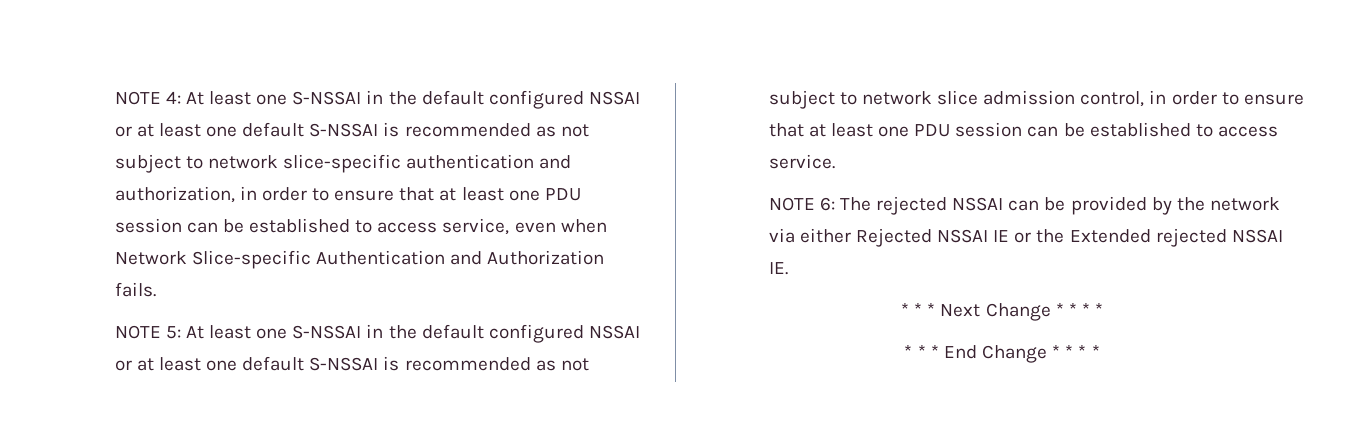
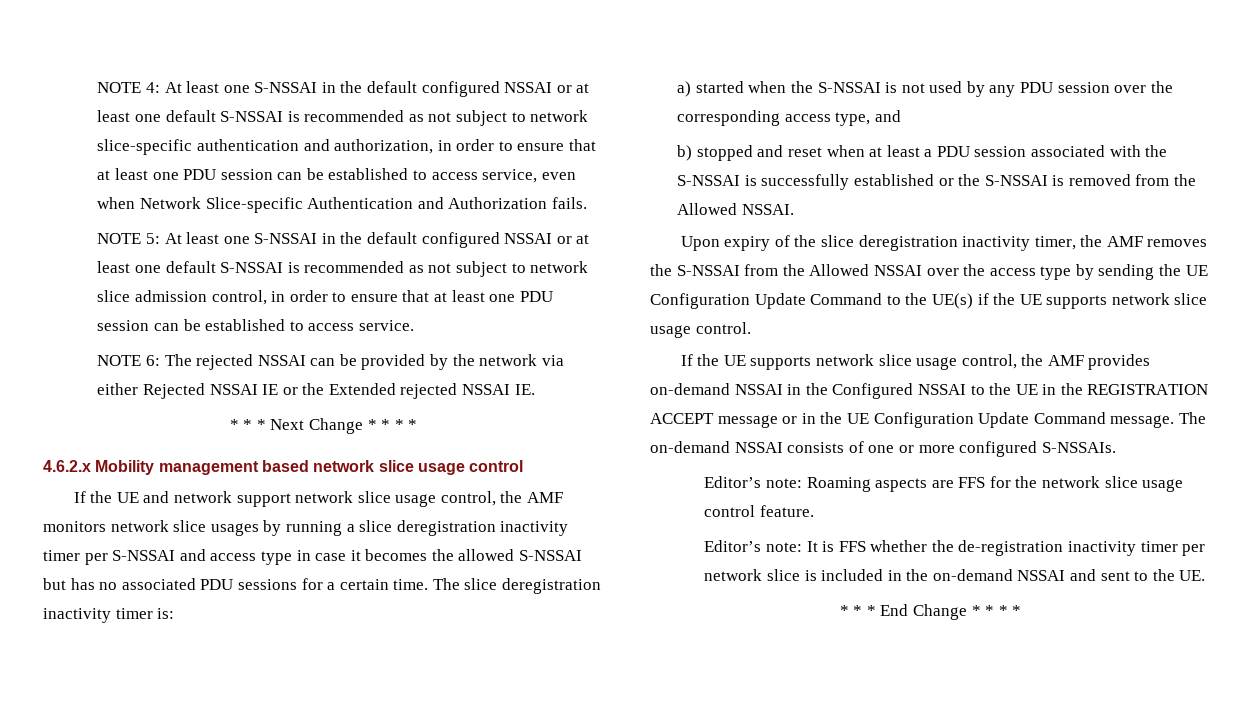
(1104, 309) none -> [43,460,524,475] [73,491,564,507] [43,520,569,536] [43,549,583,565] [43,578,602,594] [43,608,175,623] [677,81,1173,97] [677,110,901,126] [677,145,1168,161] [677,174,1197,190] [677,203,794,215] [680,235,1208,251] [650,264,1208,280] [650,293,1208,309] [650,322,751,338] [680,354,1151,370] [650,383,1209,399] [650,412,1206,428] [650,441,1116,457] [704,476,1184,492] [704,505,814,517] [704,540,1206,556] [704,569,1206,581] // 4.6.2.x Mobility management based network slice usage control // If the UE and network support network slice usage control, the AMF monitors network slice usages by running a slice deregistration inactivity timer per S-NSSAI and access type in case it becomes the allowed S-NSSAI but has no associated PDU sessions for a certain time. The slice deregistration inactivity timer is: // a) started when the S-NSSAI is not used by any PDU session over the corresponding access type, and // b) stopped and reset when at least a PDU session associated with the S-NSSAI is successfully established or the S-NSSAI is removed from the Allowed NSSAI. // Upon expiry of the slice deregistration inactivity timer, the AMF removes the S-NSSAI from the Allowed NSSAI over the access type by sending the UE Configuration Update Command to the UE(s) if the UE supports network slice usage control. // If the UE supports network slice usage control, the AMF provides on-demand NSSAI in the Configured NSSAI to the UE in the REGISTRATION ACCEPT message or in the UE Configuration Update Command message. The on-demand NSSAI consists of one or more configured S-NSSAIs. // Editor’s note: Roaming aspects are FFS for the network slice usage control feature. // Editor’s note: It is FFS whether the de-registration inactivity timer per network slice is included in the on-demand NSSAI and sent to the UE.

